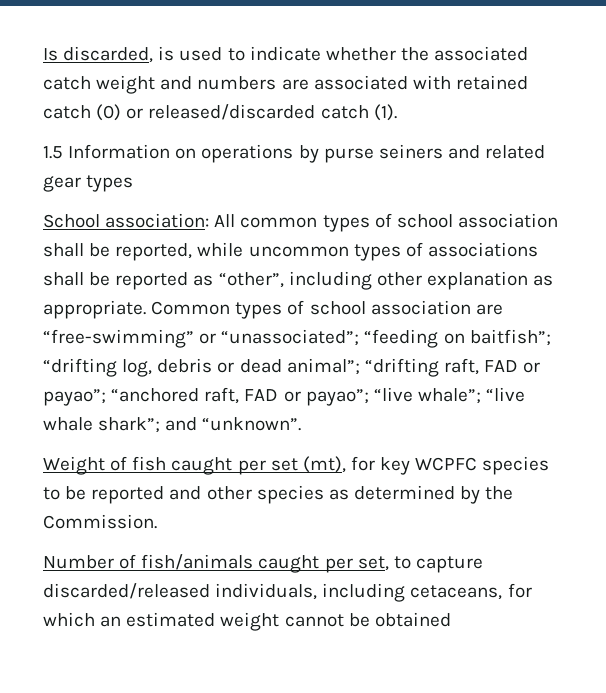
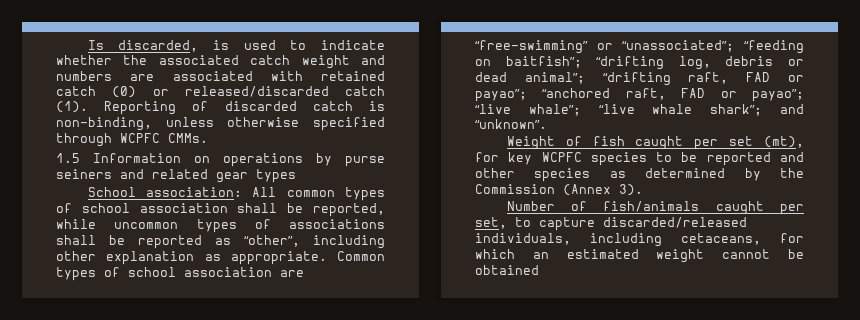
(397, 112) none -> [104,101,385,115] [56,117,385,131] [56,133,208,147] Reporting of discarded catch is non-binding, unless otherwise specified through WCPFC CMMs.
[43,514,157,529] Commission. -> [475,184,643,196] Commission (Annex 3).

